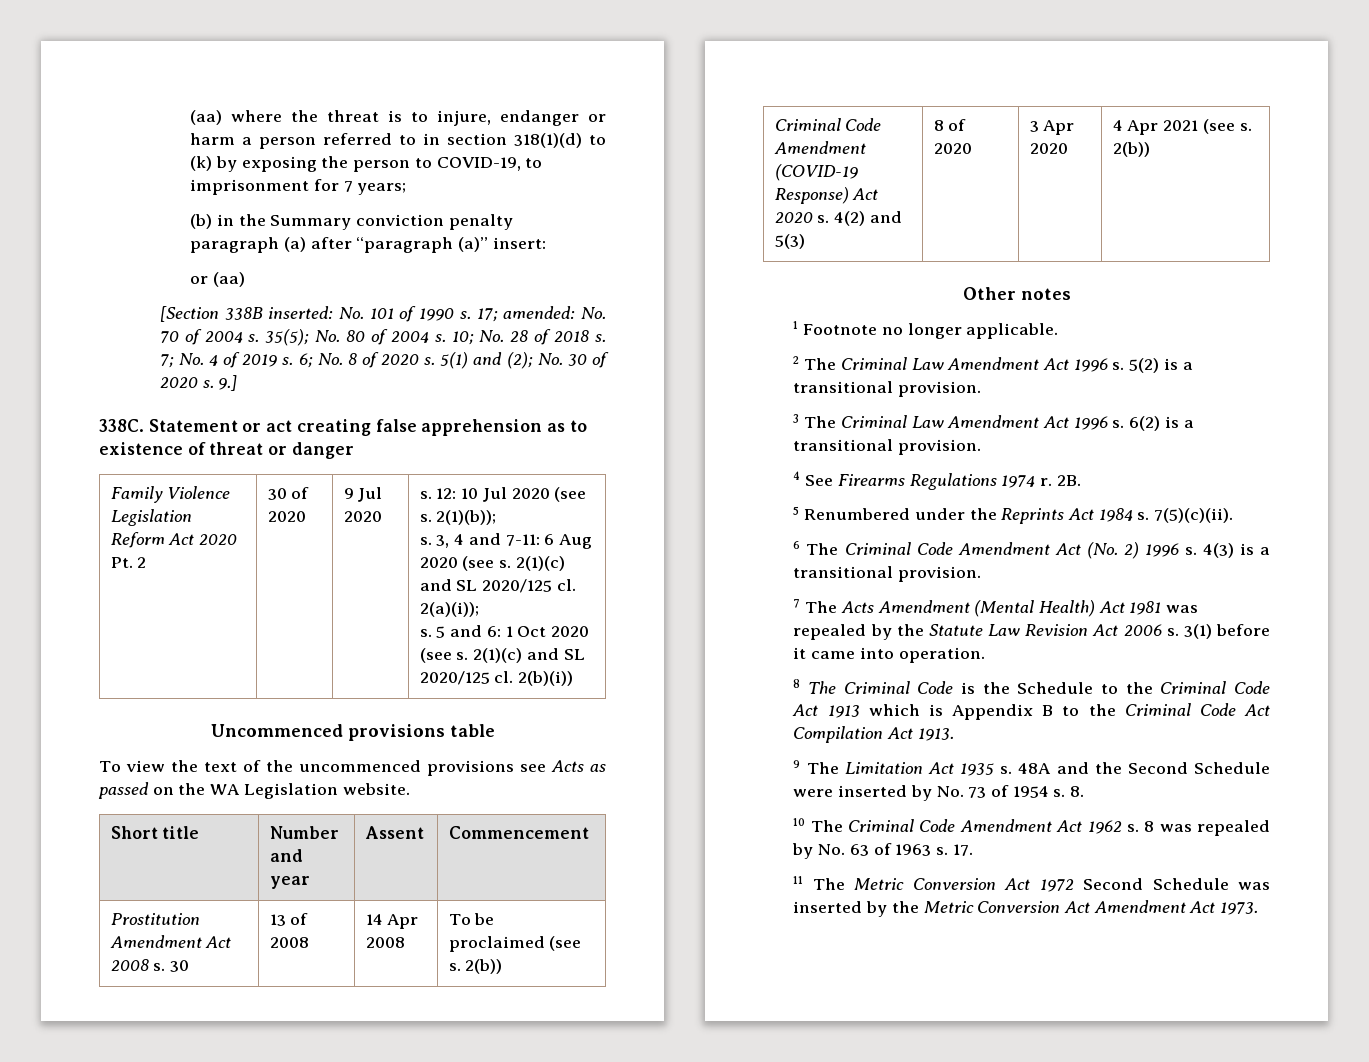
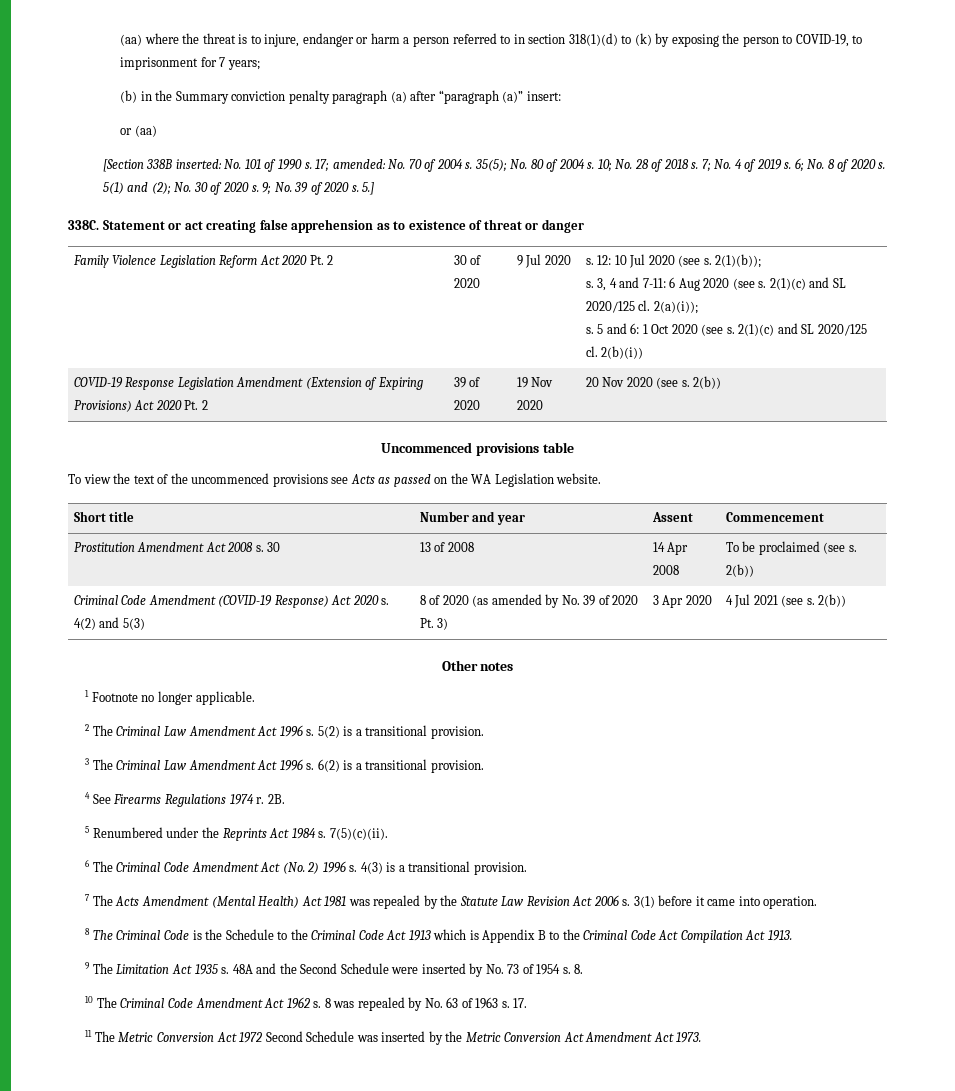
[218,375,238,391] 9.] -> [262,182,375,195] 9; No. 39 of 2020 s. 5.]
(574, 678) none -> [73,377,423,390] [73,400,208,412] [453,377,481,388] [453,400,480,410] [516,377,554,388] [516,400,543,410] [585,376,722,389] // COVID-19 Response Legislation Amendment (Extension of Expiring Provisions) Act 2020 Pt. 2 | 39 of 2020 | 19 Nov 2020 | 20 Nov 2020 (see s. 2(b))
(972, 148) none -> [472,594,639,608] [419,618,449,630] (as amended by No. 39 of 2020 Pt. 3)
[1127,120,1159,135] Apr -> [734,594,751,608] Jul

